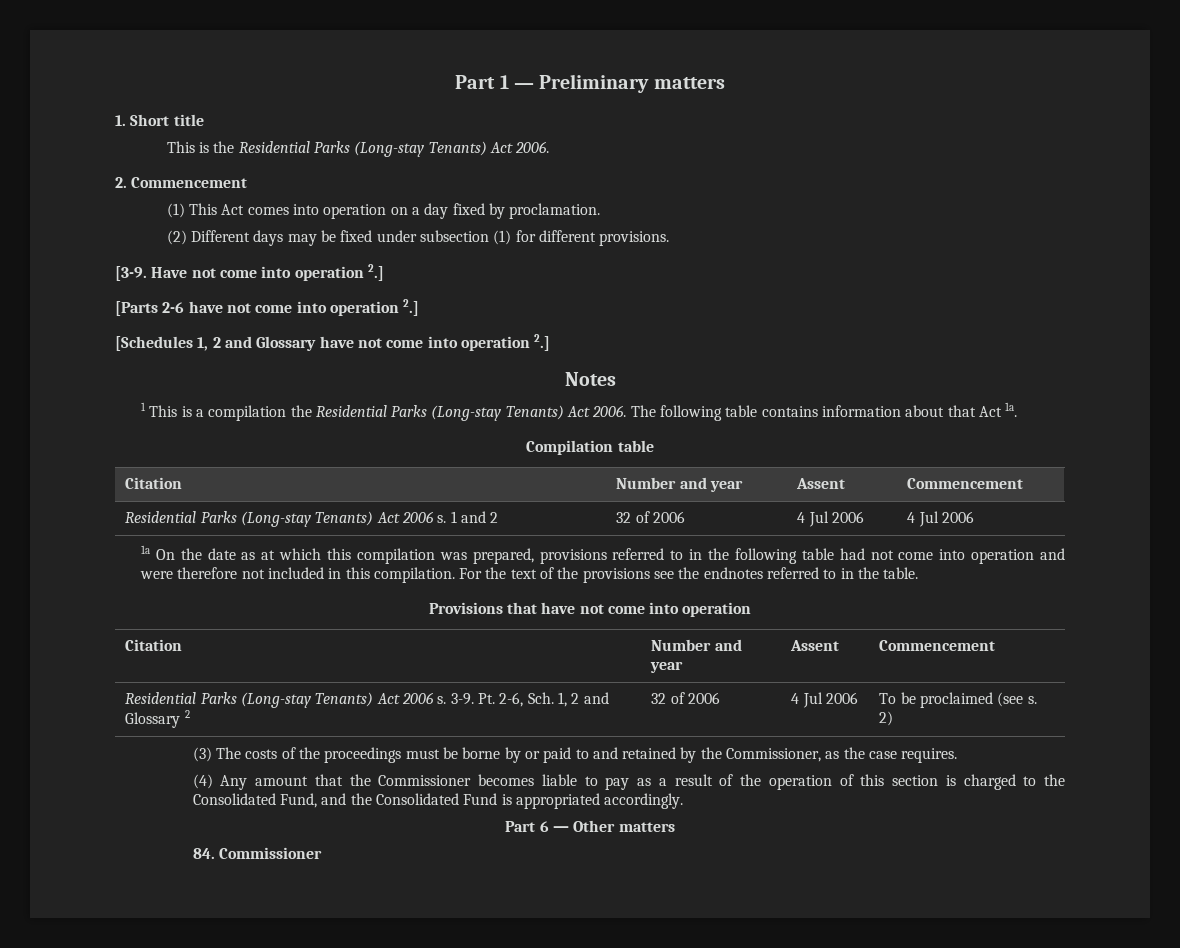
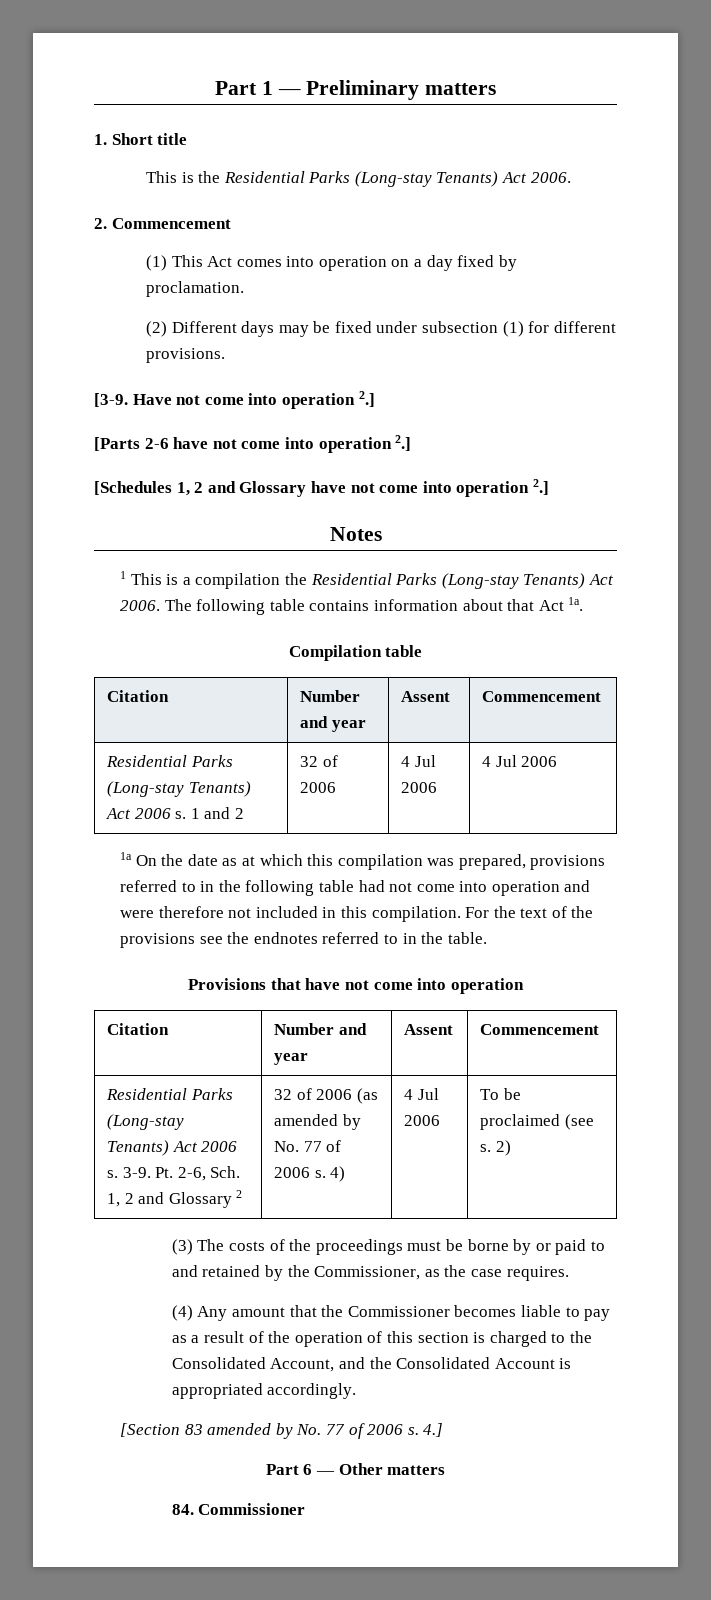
(721, 698) none -> [356,1088,378,1104] [274,1114,361,1130] [274,1140,342,1152] [274,1166,346,1182] (as amended by No. 77 of 2006 s. 4)
[279,793,317,808] Fund, -> [270,1358,335,1372] Account,
[463,793,498,805] Fund -> [494,1358,555,1369] Account
(684, 801) none -> [119,1423,444,1439] // [Section 83 amended by No. 77 of 2006 s. 4.]

